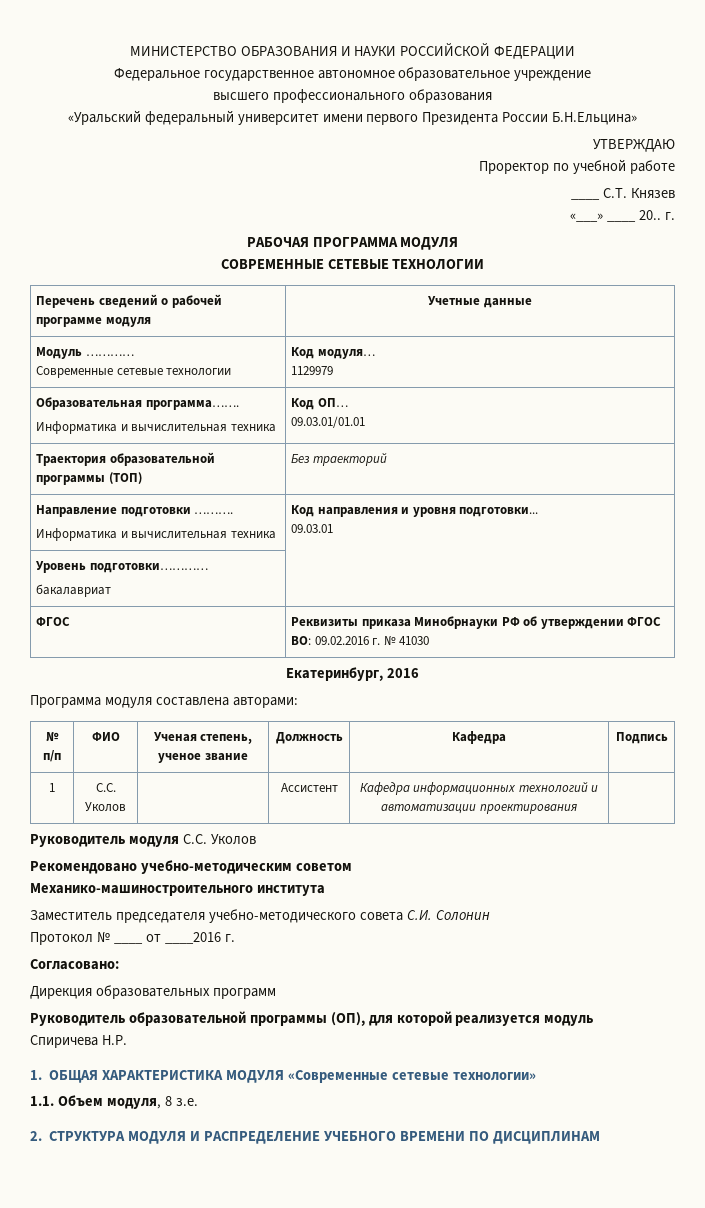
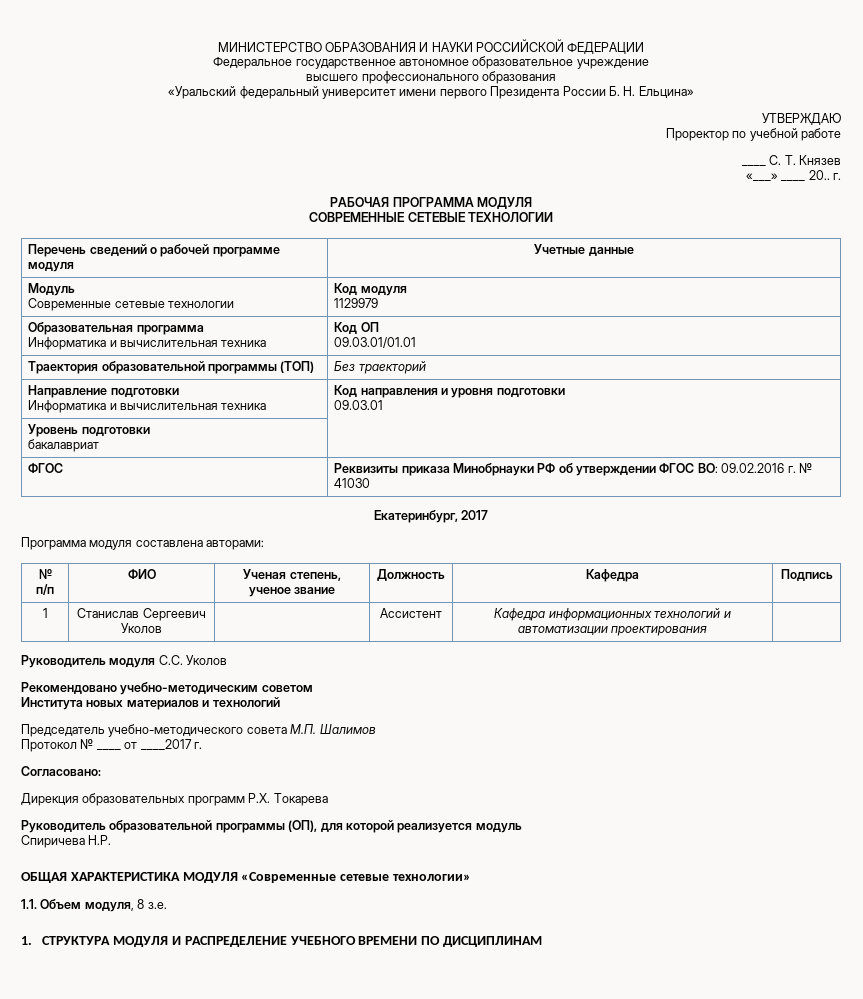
[552,112,638,125] Б.Н.Ельцина» -> [608,86,694,98] Б. Н. Ельцина»
[603,188,628,198] С.Т. -> [769,155,796,165] С. Т.
[85,354,134,356] ………… -> (76, 289) none
[317,349,375,359] модуля… -> [360,286,407,296] модуля
[145,400,239,410] [36,421,276,434] [291,398,348,410] программа……. // Информатика и вычислительная техника | Код ОП… -> [136,325,204,335] [28,337,267,350] [334,322,379,334] программа // Информатика и вычислительная техника | Код ОП
[194,512,234,514] ………. -> (179, 392) none
[459,507,539,517] подготовки... -> [496,388,565,397] подготовки
[89,563,208,573] подготовки………… -> [81,427,150,436] подготовки
[386,668,419,678] 2016 -> [461,510,489,520] 2017
[95,783,116,792] С.С. -> [77,608,206,621] Станислав Сергеевич
[30,883,325,896] [30,909,490,923] Механико-машиностроительного института // Заместитель председателя учебно-методического совета С.И. Солонин -> [21,697,280,710] [21,724,376,737] Института новых материалов и технологий // Председатель учебно-методического совета М.П. Шалимов
[164,932,221,944] ____2016 -> [140,739,192,750] ____2017
(276, 993) none -> [248,793,328,806] Р.Х. Токарева
[30,1070,42,1080] 1. -> (112, 840) none
[30,1131,42,1141] 2. -> [21,936,32,945] 1.

